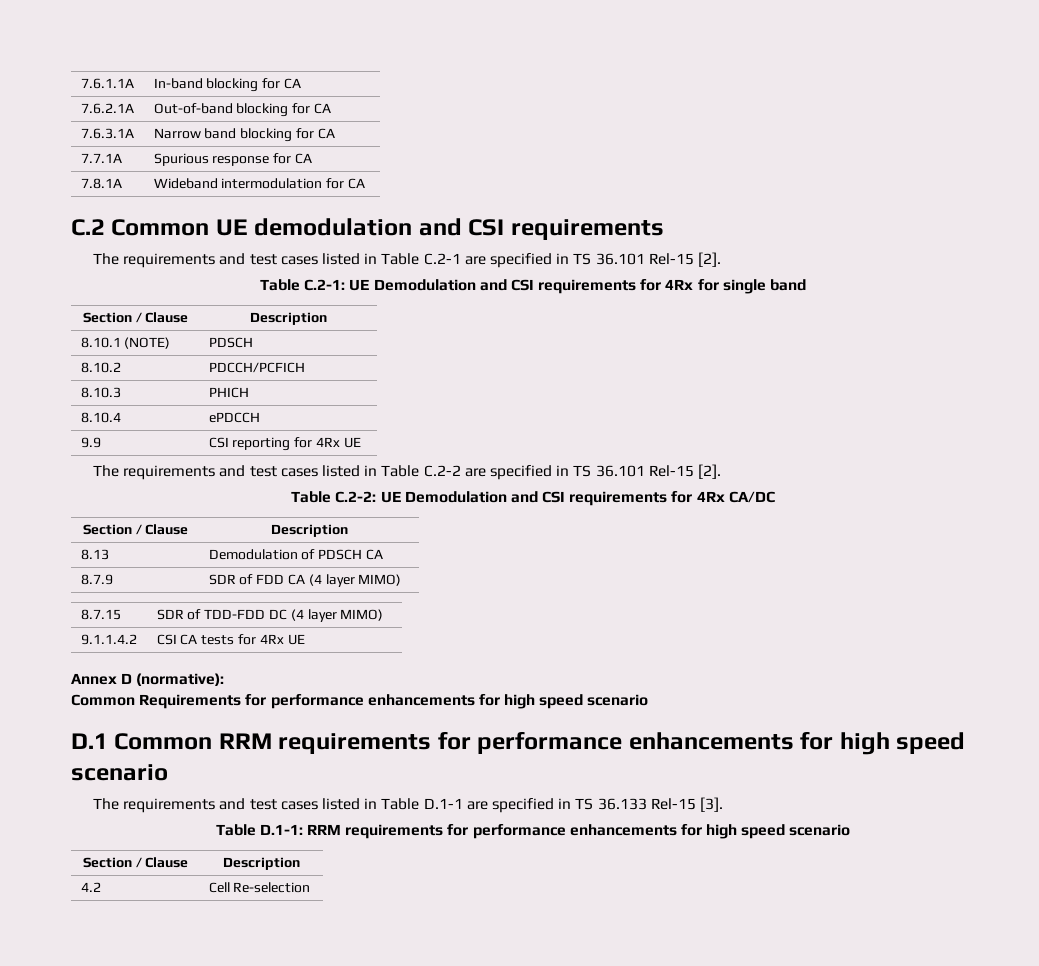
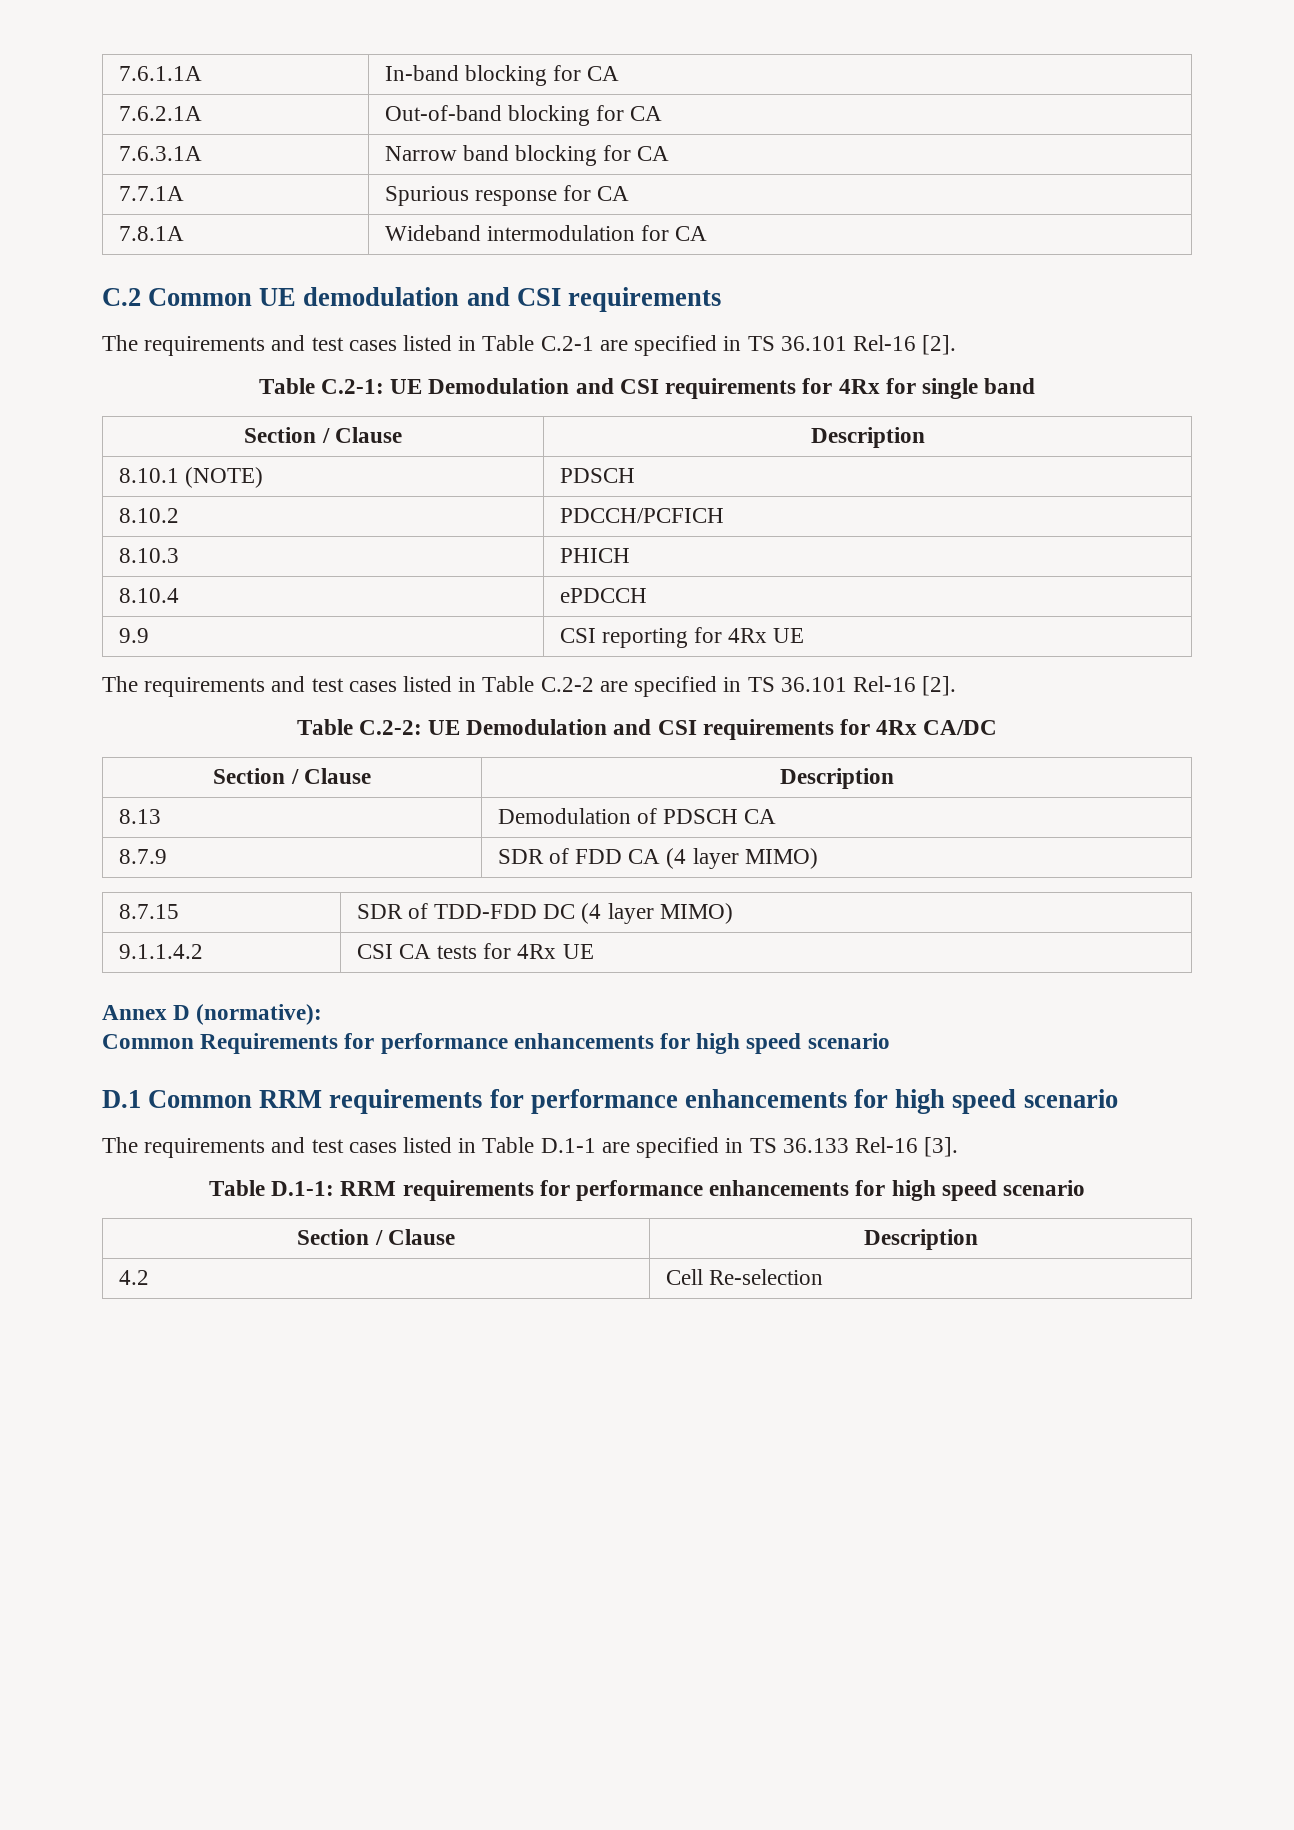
[648,253,694,265] Rel-15 -> [852,335,916,351] Rel-16
[648,465,694,477] Rel-15 -> [852,676,916,692] Rel-16
[650,798,696,810] Rel-15 -> [854,1137,918,1153] Rel-16

